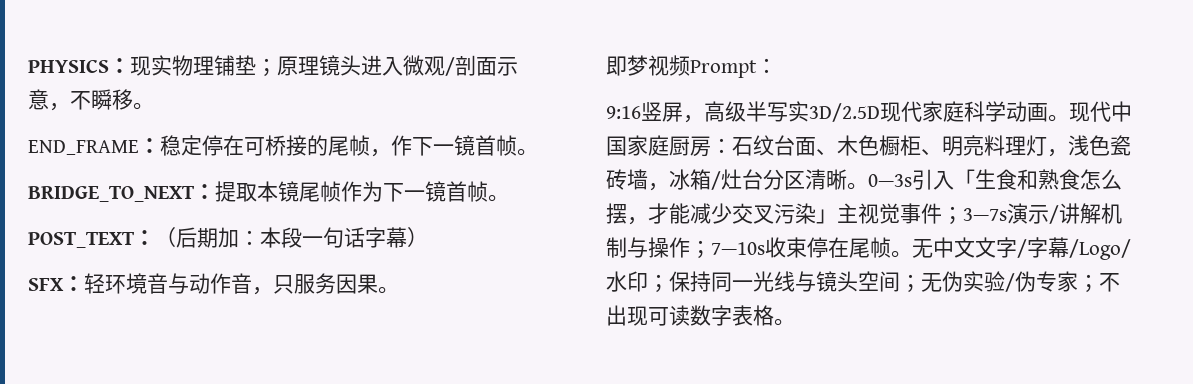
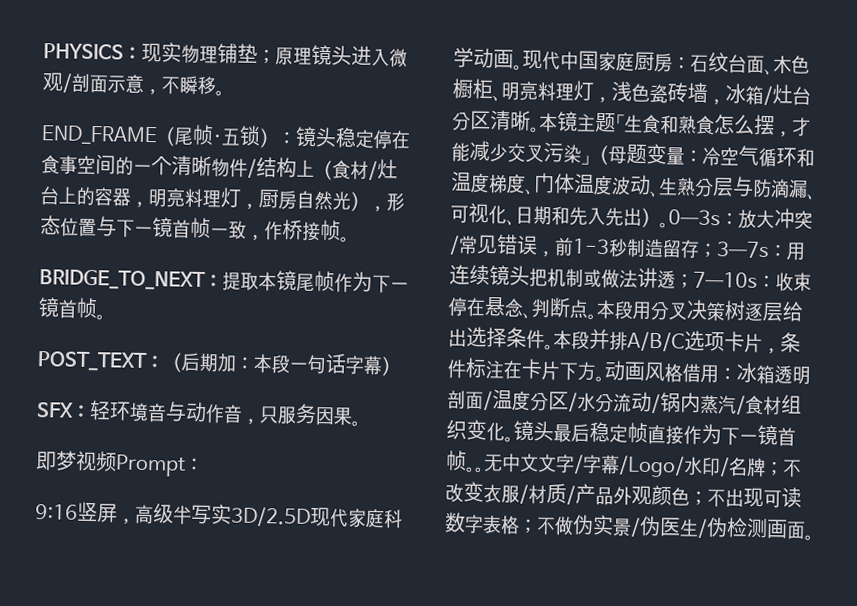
[139,135,496,157] ：稳定停在可桥接的尾帧，作下一镜首 -> [156,124,411,150] [41,154,398,181] [40,186,405,213] [40,215,321,242] （尾帧·五锁）：镜头稳定停在食事空间的一个清晰物件/结构上（食材/灶台上的容器，明亮料理灯，厨房自然光），形态位置与下一镜首帧一致，作桥接
[868,169,954,190] 0—3s引入 -> [539,111,616,133] 本镜主题
[837,203,1122,225] [606,237,891,259] 主视觉事件；3—7s演示/讲解机制与操作；7—10s收束停在尾帧 -> [590,143,815,168] [450,171,817,200] [450,202,813,230] [449,234,806,261] [449,264,812,292] [447,297,804,322] [448,326,801,355] [447,357,811,385] [447,389,802,416] [446,419,796,447] [446,450,476,473] （母题变量：冷空气循环和温度梯度、门体温度波动、生熟分层与防滴漏、可视化、日期和先入先出）。0—3s：放大冲突/常见错误，前1-3秒制造留存；3—7s：用连续镜头把机制或做法讲透；7—10s：收束停在悬念、判断点。本段用分叉决策树逐层给出选择条件。本段并排A/B/C选项卡片，条件标注在卡片下方。动画风格借用：冰箱透明剖面/温度分区/水分流动/锅内蒸汽/食材组织变化。镜头最后稳定帧直接作为下一镜首帧。
[648,271,1078,293] ；保持同一光线与镜头空间；无伪实验/伪专家 -> [719,457,802,478] [445,481,690,506] /名牌；不改变衣服/材质/产品外观颜色
(774, 315) none -> [518,514,806,540] ；不做伪实景/伪医生/伪检测画面

